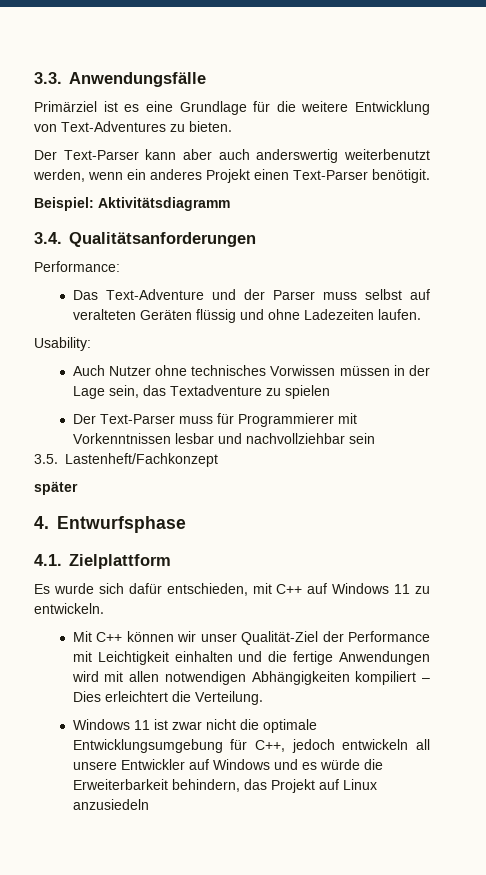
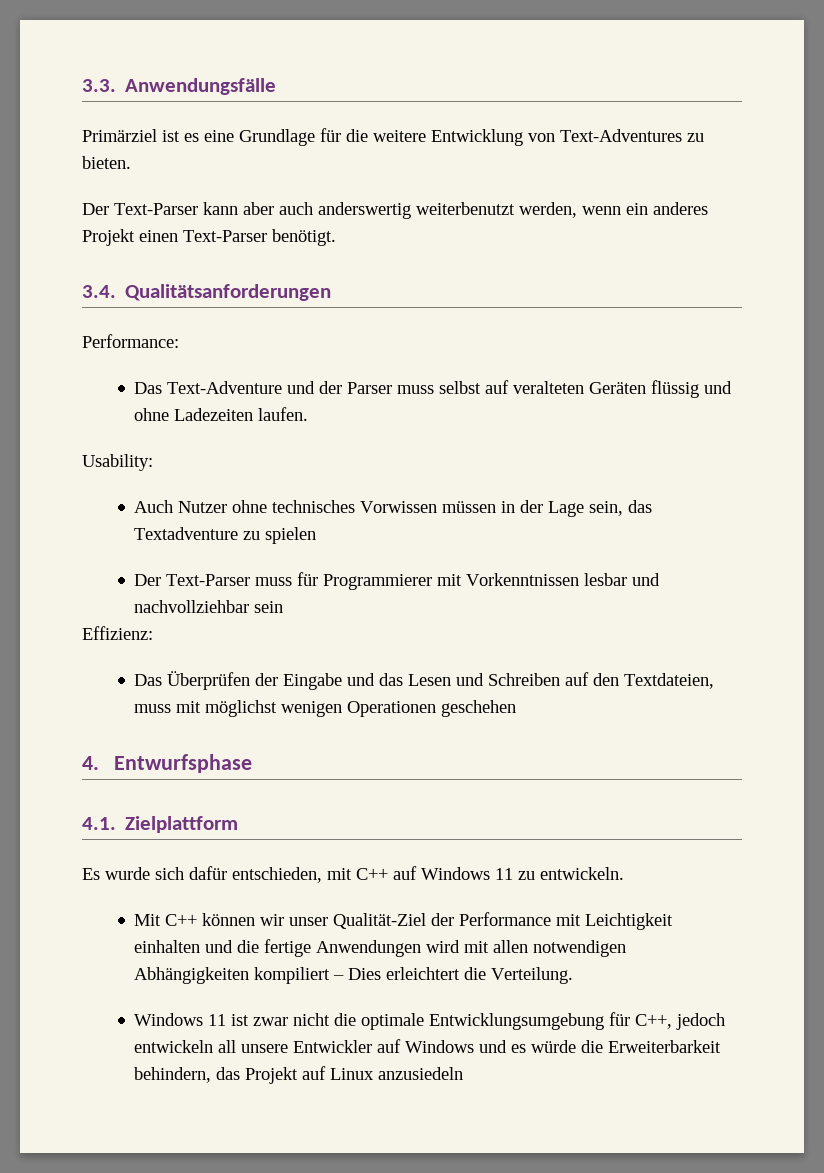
[372,169,430,183] [34,197,230,211] benötigit. // Beispiel: Aktivitätsdiagramm -> [272,229,336,246] benötigt.
[34,453,218,467] [34,481,78,495] 3.5. Lastenheft/Fachkonzept // später -> [82,626,153,640] [134,671,715,690] [134,700,517,717] Effizienz: // Das Überprüfen der Eingabe und das Lesen und Schreiben auf den Textdateien, muss mit möglichst wenigen Operationen geschehen

